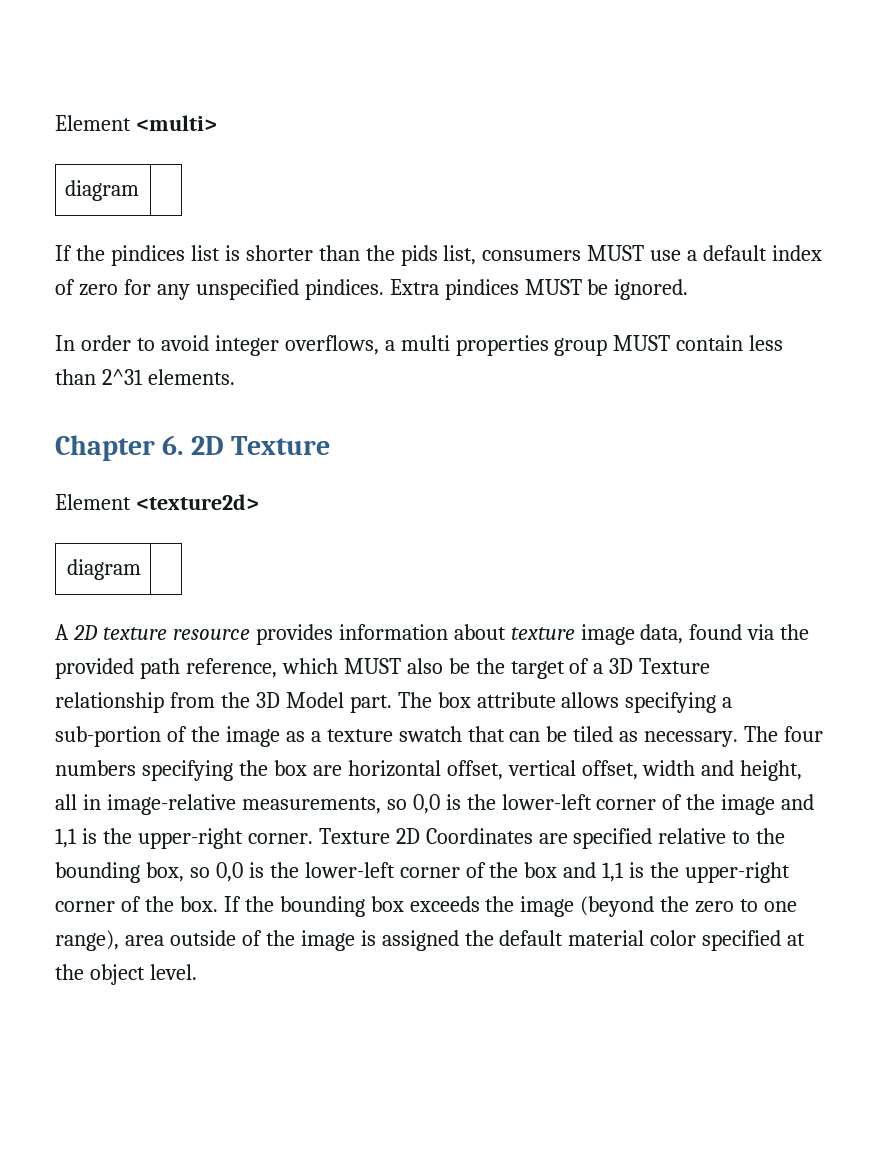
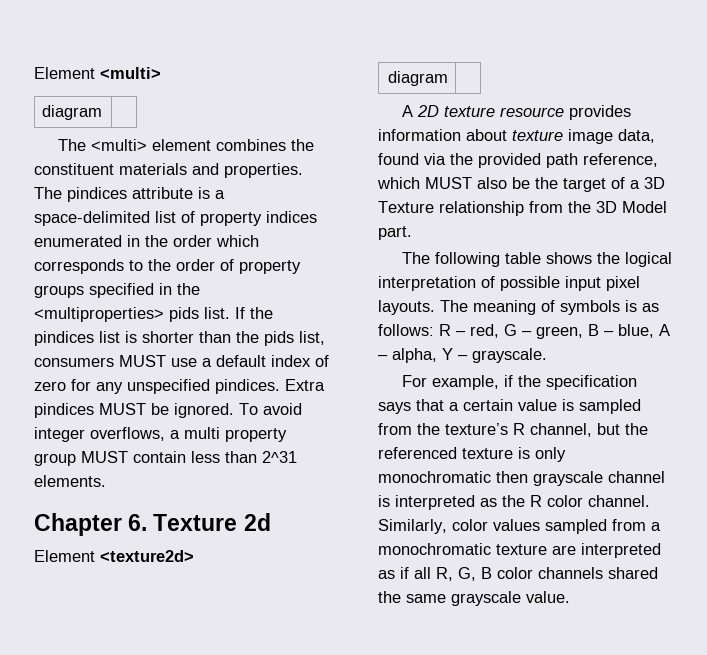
(140, 190) none -> [57,139,314,151] [34,163,303,178] [34,187,225,202] [34,211,317,226] [34,235,259,247] [34,259,301,274] [34,283,200,298] [34,307,230,322] The <multi> element combines the constituent materials and properties. The pindices attribute is a space-delimited list of property indices enumerated in the order which corresponds to the order of property groups specified in the <multiproperties> pids list.
[55,335,155,351] // In order to -> [239,403,258,415] To
[455,335,549,356] properties -> [225,428,287,442] property
[190,436,331,455] 2D Texture -> [153,513,271,531] Texture 2d
[397,692,733,713] [55,726,824,747] [55,760,803,781] [55,794,815,815] [55,828,786,849] [55,862,791,883] [55,896,798,917] [55,930,806,951] [55,964,197,985] The box attribute allows specifying a sub-portion of the image as a texture swatch that can be tiled as necessary. The four numbers specifying the box are horizontal offset, vertical offset, width and height, all in image-relative measurements, so 0,0 is the lower-left corner of the image and 1,1 is the upper-right corner. Texture 2D Coordinates are specified relative to the bounding box, so 0,0 is the lower-left corner of the box and 1,1 is the upper-right corner of the box. If the bounding box exceeds the image (beyond the zero to one range), area outside of the image is assigned the default material color specified at the object level. -> [401,252,672,267] [378,276,640,291] [378,300,659,315] [378,324,670,339] [378,348,547,363] [401,375,637,390] [378,399,641,414] [378,423,648,437] [378,447,566,462] [378,471,665,486] [378,495,650,510] [378,519,661,534] [378,543,661,558] [378,567,658,581] [378,591,570,606] // The following table shows the logical interpretation of possible input pixel layouts. The meaning of symbols is as follows: R – red, G – green, B – blue, A – alpha, Y – grayscale. // For example, if the specification says that a certain value is sampled from the texture’s R channel, but the referenced texture is only monochromatic then grayscale channel is interpreted as the R color channel. Similarly, color values sampled from a monochromatic texture are interpreted as if all R, G, B color channels shared the same grayscale value.

